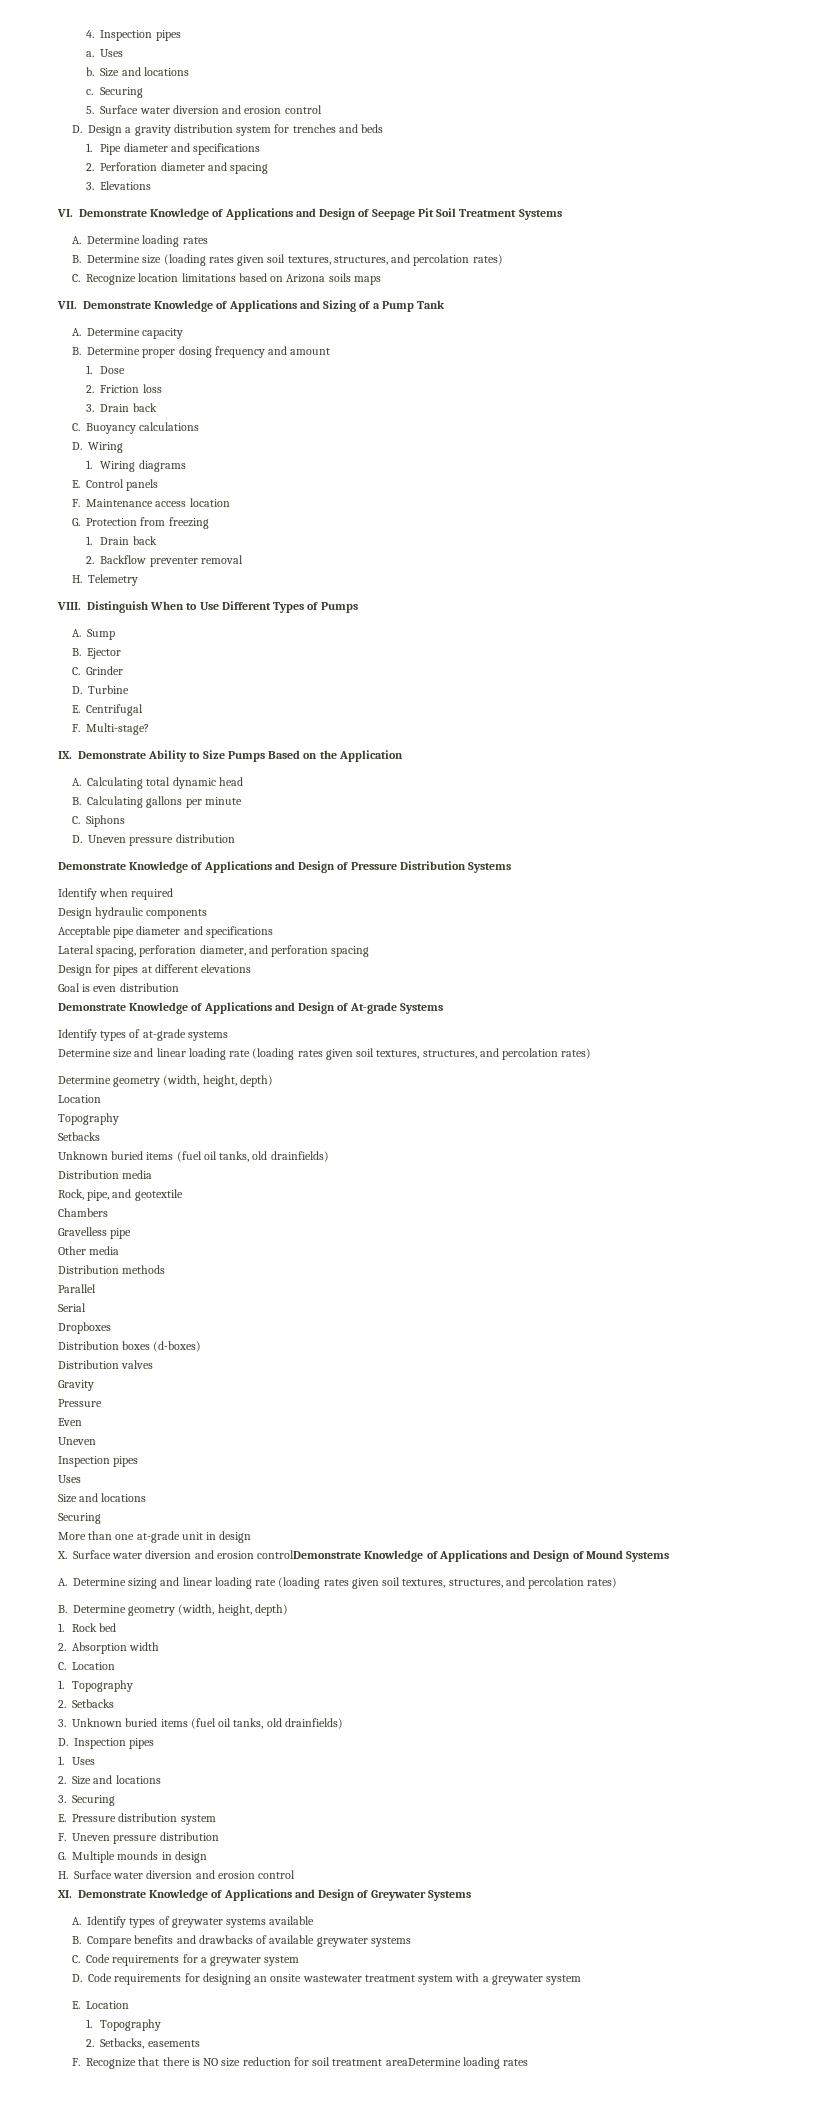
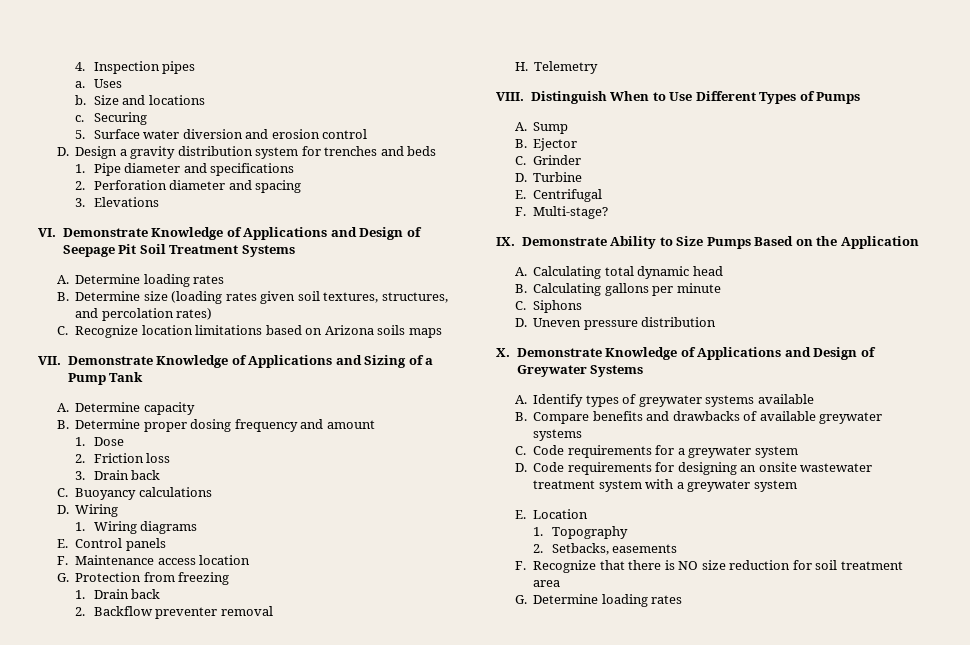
[58,861,512,873] [58,888,174,900] [58,907,208,919] [58,926,273,938] [58,945,370,957] [58,964,252,976] [58,983,179,992] [58,1002,443,1014] [58,1029,228,1041] [58,1048,592,1060] [58,1075,273,1087] [58,1095,101,1103] [58,1113,119,1125] [58,1132,100,1141] [58,1151,329,1162] [58,1170,153,1179] [58,1189,183,1201] [58,1208,108,1217] [58,1227,132,1239] [58,1246,120,1255] [58,1265,166,1274] [58,1284,96,1293] [58,1303,86,1312] [58,1322,111,1334] [58,1341,202,1352] [58,1360,154,1369] [58,1380,94,1391] [58,1399,102,1407] [58,1418,82,1426] [58,1437,96,1445] [58,1456,139,1467] [58,1475,81,1483] [58,1493,147,1503] [58,1513,101,1524] [58,1531,252,1543] [57,1550,670,1562] [58,1577,618,1589] [58,1604,288,1616] [58,1623,117,1632] [58,1642,160,1654] [58,1662,116,1670] [58,1680,134,1692] [58,1699,115,1708] [58,1718,343,1729] [58,1738,155,1749] [58,1756,96,1765] [58,1775,161,1785] [58,1795,116,1806] [58,1813,216,1825] [58,1832,219,1844] [58,1851,207,1863] [58,1870,296,1879] [58,1890,72,1898] Demonstrate Knowledge of Applications and Design of Pressure Distribution Systems // Identify when required // Design hydraulic components // Acceptable pipe diameter and specifications // Lateral spacing, perforation diameter, and perforation spacing // Design for pipes at different elevations // Goal is even distribution // Demonstrate Knowledge of Applications and Design of At-grade Systems // Identify types of at-grade systems // Determine size and linear loading rate (loading rates given soil textures, structures, and percolation rates) // Determine geometry (width, height, depth) // Location // Topography // Setbacks // Unknown buried items (fuel oil tanks, old drainfields) // Distribution media // Rock, pipe, and geotextile // Chambers // Gravelless pipe // Other media // Distribution methods // Parallel // Serial // Dropboxes // Distribution boxes (d-boxes) // Distribution valves // Gravity // Pressure // Even // Uneven // Inspection pipes // Uses // Size and locations // Securing // More than one at-grade unit in design // X. Surface water diversion and erosion controlDemonstrate Knowledge of Applications and Design of Mound Systems // A. Determine sizing and linear loading rate (loading rates given soil textures, structures, and percolation rates) // B. Determine geometry (width, height, depth) // 1. Rock bed // 2. Absorption width // C. Location // 1. Topography // 2. Setbacks // 3. Unknown buried items (fuel oil tanks, old drainfields) // D. Inspection pipes // 1. Uses // 2. Size and locations // 3. Securing // E. Pressure distribution system // F. Uneven pressure distribution // G. Multiple mounds in design // H. Surface water diversion and erosion control // XI. -> [496,348,510,357] X.
[385,2058,461,2066] areaDetermine -> [533,580,561,587] [514,594,599,604] area // G. Determine

